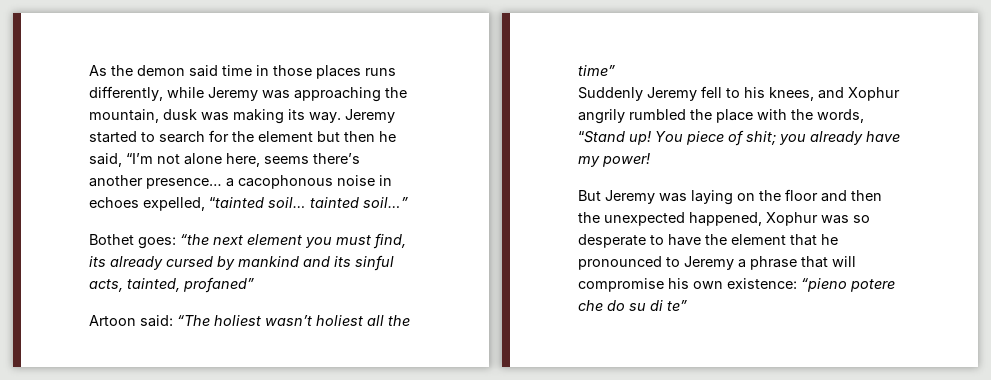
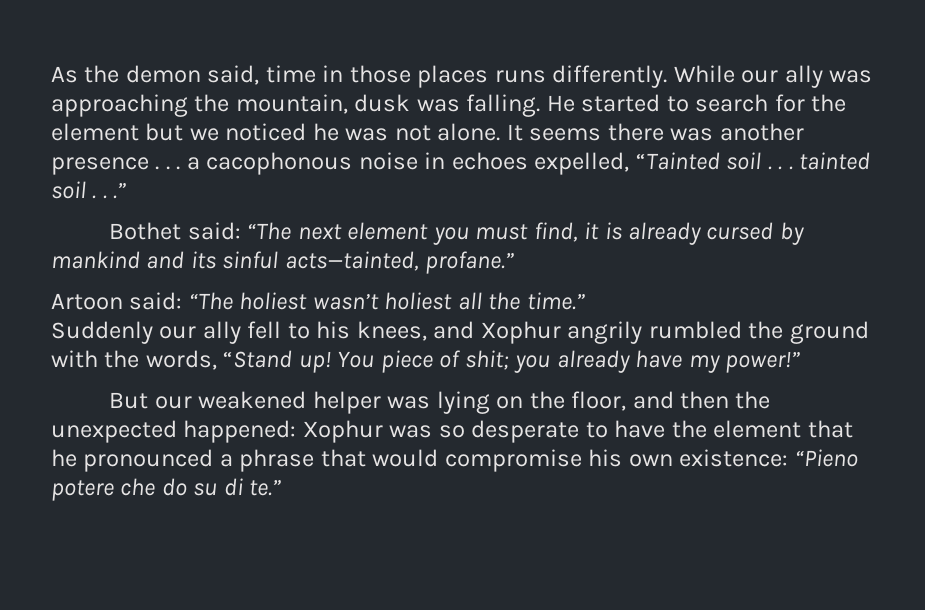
[189,65,218,77] said -> [207,65,260,85] said,
[89,86,258,101] differently, while Jeremy -> [552,65,823,88] differently. While our ally
[233,109,395,124] making its way. Jeremy -> [466,94,575,117] falling. He
[344,131,396,142] [89,153,360,167] [89,175,222,189] then he said, “I’m not alone here, seems there’s another presence… -> [189,123,804,141] [51,157,181,175] we noticed he was not alone. It seems there was another presence . . .
[209,197,408,208] “tainted soil… tainted soil…” -> [635,152,871,170] [51,181,127,199] “Tainted soil . . . tainted soil . . .”
[138,234,209,249] goes: “the -> [187,222,292,240] said: “The
[89,256,106,267] its -> [584,222,622,240] it is
[89,277,254,293] acts, tainted, profaned” -> [284,251,515,274] acts—tainted, profane.”
[578,65,615,76] time” -> [526,292,585,310] time.”
[647,87,697,101] Jeremy -> [159,321,241,344] our ally
[716,109,753,123] place -> [789,321,869,344] ground
[602,153,650,167] power! -> [725,351,801,373] power!”
[605,190,733,205] Jeremy was laying -> [154,391,490,414] our weakened helper was lying
[785,189,818,201] floor -> [571,391,627,411] floor,
[689,212,762,226] happened, -> [183,420,297,443] happened:
[666,256,734,270] to Jeremy -> (214, 460) none
[832,256,856,267] will -> [372,449,439,467] would
[801,278,847,292] “pieno -> [794,449,858,467] “Pieno
[667,300,687,311] te” -> [249,479,282,496] te.”

